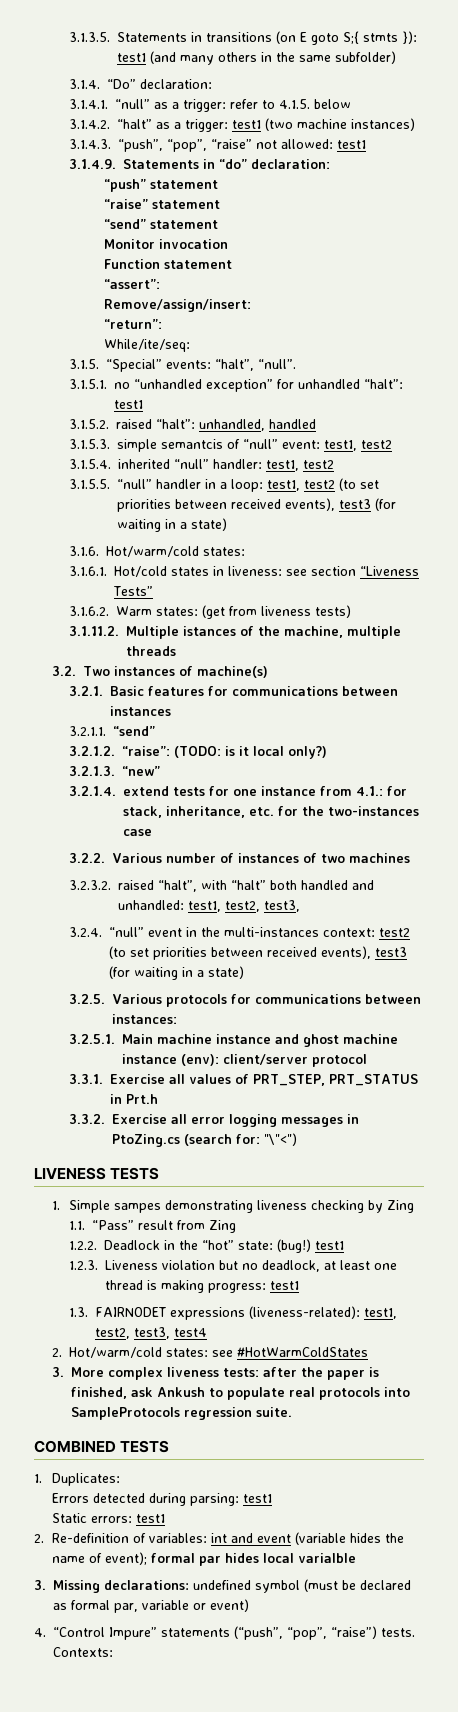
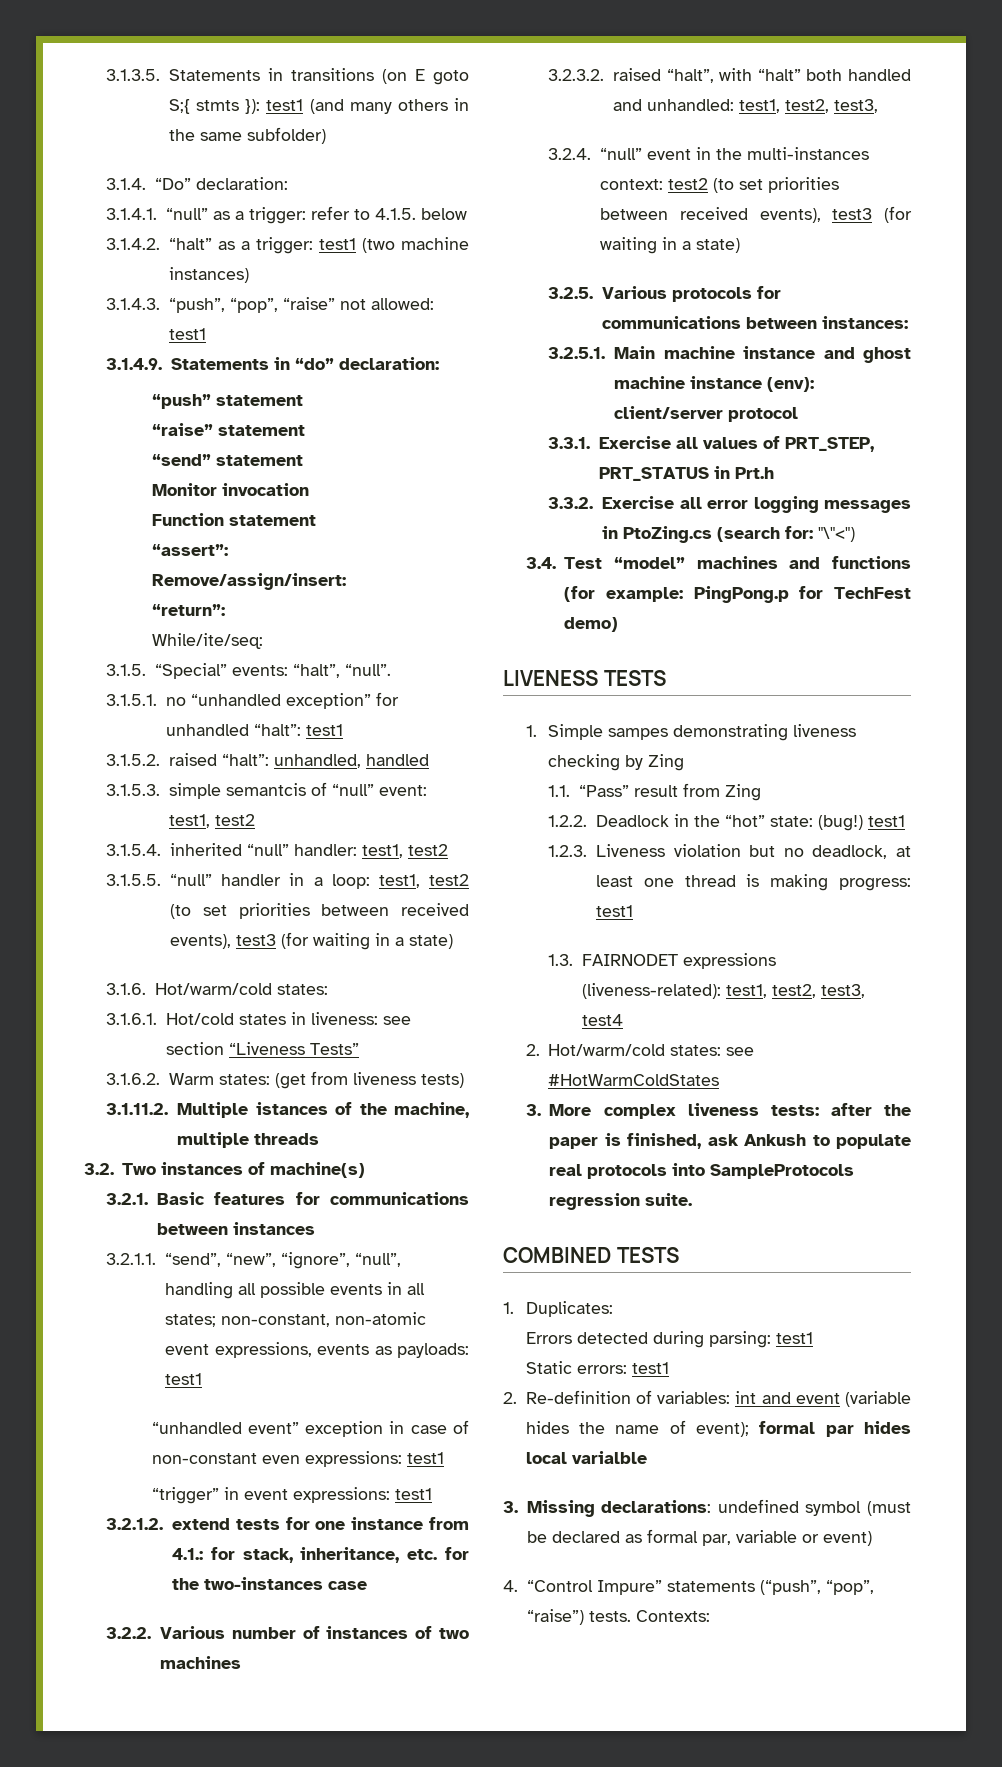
[113,726,156,736] [69,746,328,759] [69,766,161,776] [69,786,117,796] “send” // 3.2.1.2. “raise”: (TODO: is it local only?) // 3.2.1.3. “new” // 3.2.1.4. -> [165,1252,402,1269] [165,1282,426,1299] [165,1312,427,1327] [165,1342,469,1358] [165,1373,203,1385] [151,1420,469,1437] [151,1451,444,1467] [151,1487,432,1504] [106,1518,164,1530] “send”, “new”, “ignore”, “null”, handling all possible events in all states; non-constant, non-atomic event expressions, events as payloads: test1 // “unhandled event” exception in case of non-constant even expressions: test1 // “trigger” in event expressions: test1 // 3.2.1.2.
(298, 1139) none -> [525,556,911,569] [564,586,911,603] [564,617,619,632] // 3.4. Test “model” machines and functions (for example: PingPong.p for TechFest demo)

